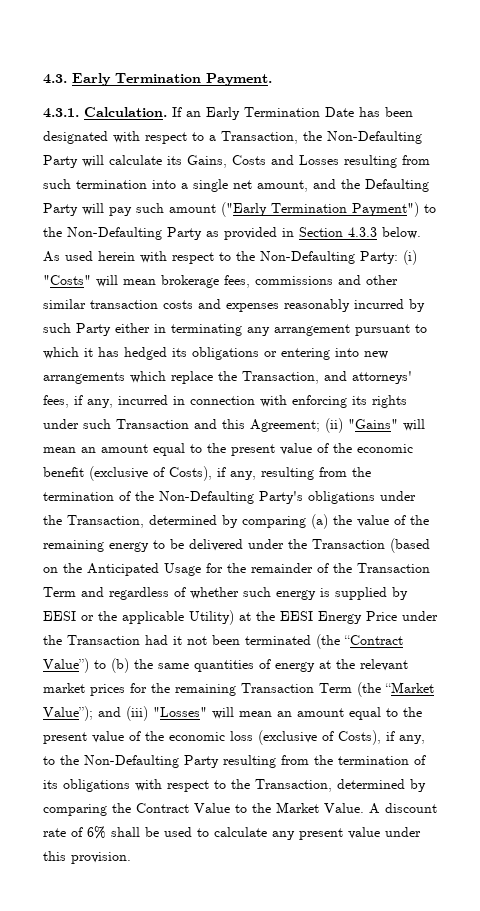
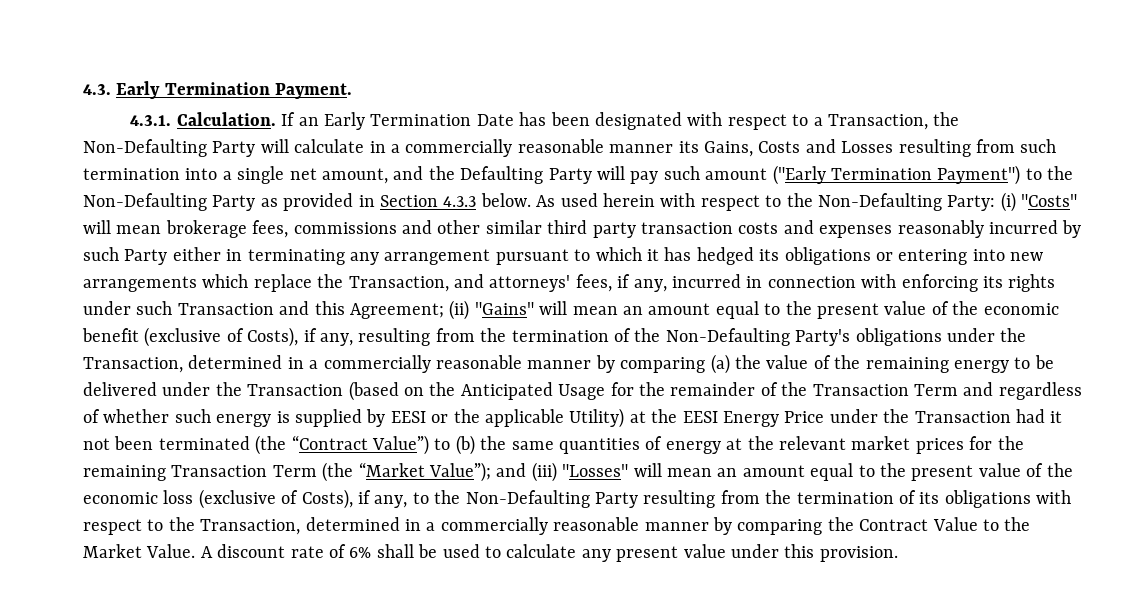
(162, 160) none -> [369,139,674,157] in a commercially reasonable manner
(86, 304) none -> [547,220,636,238] third party
(217, 520) none -> [287,355,592,373] in a commercially reasonable manner
(405, 784) none -> [405,517,709,535] in a commercially reasonable manner

